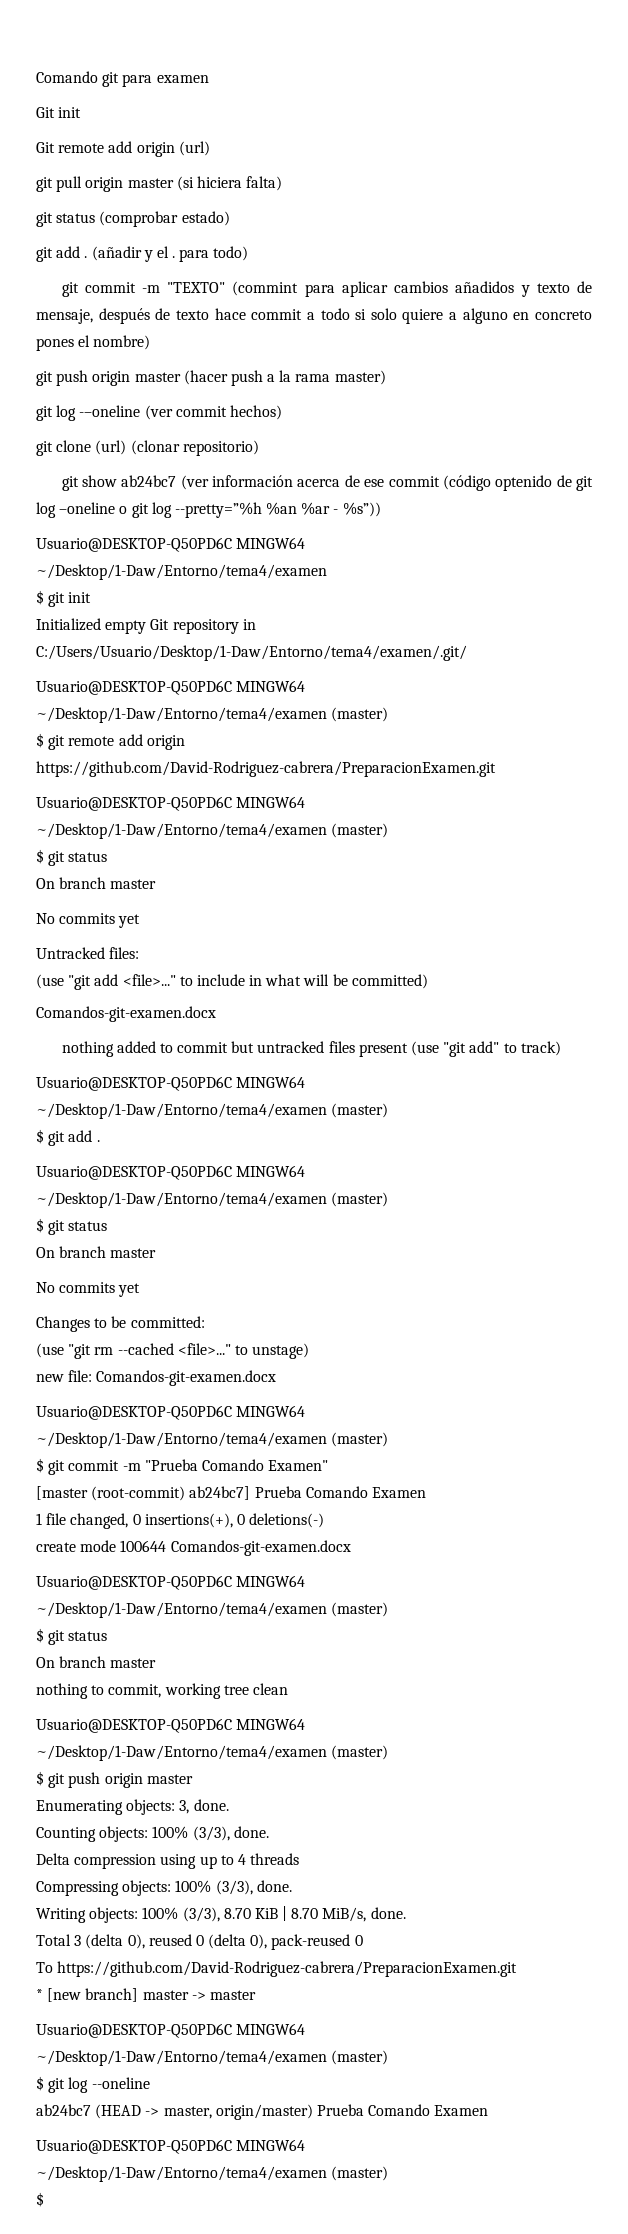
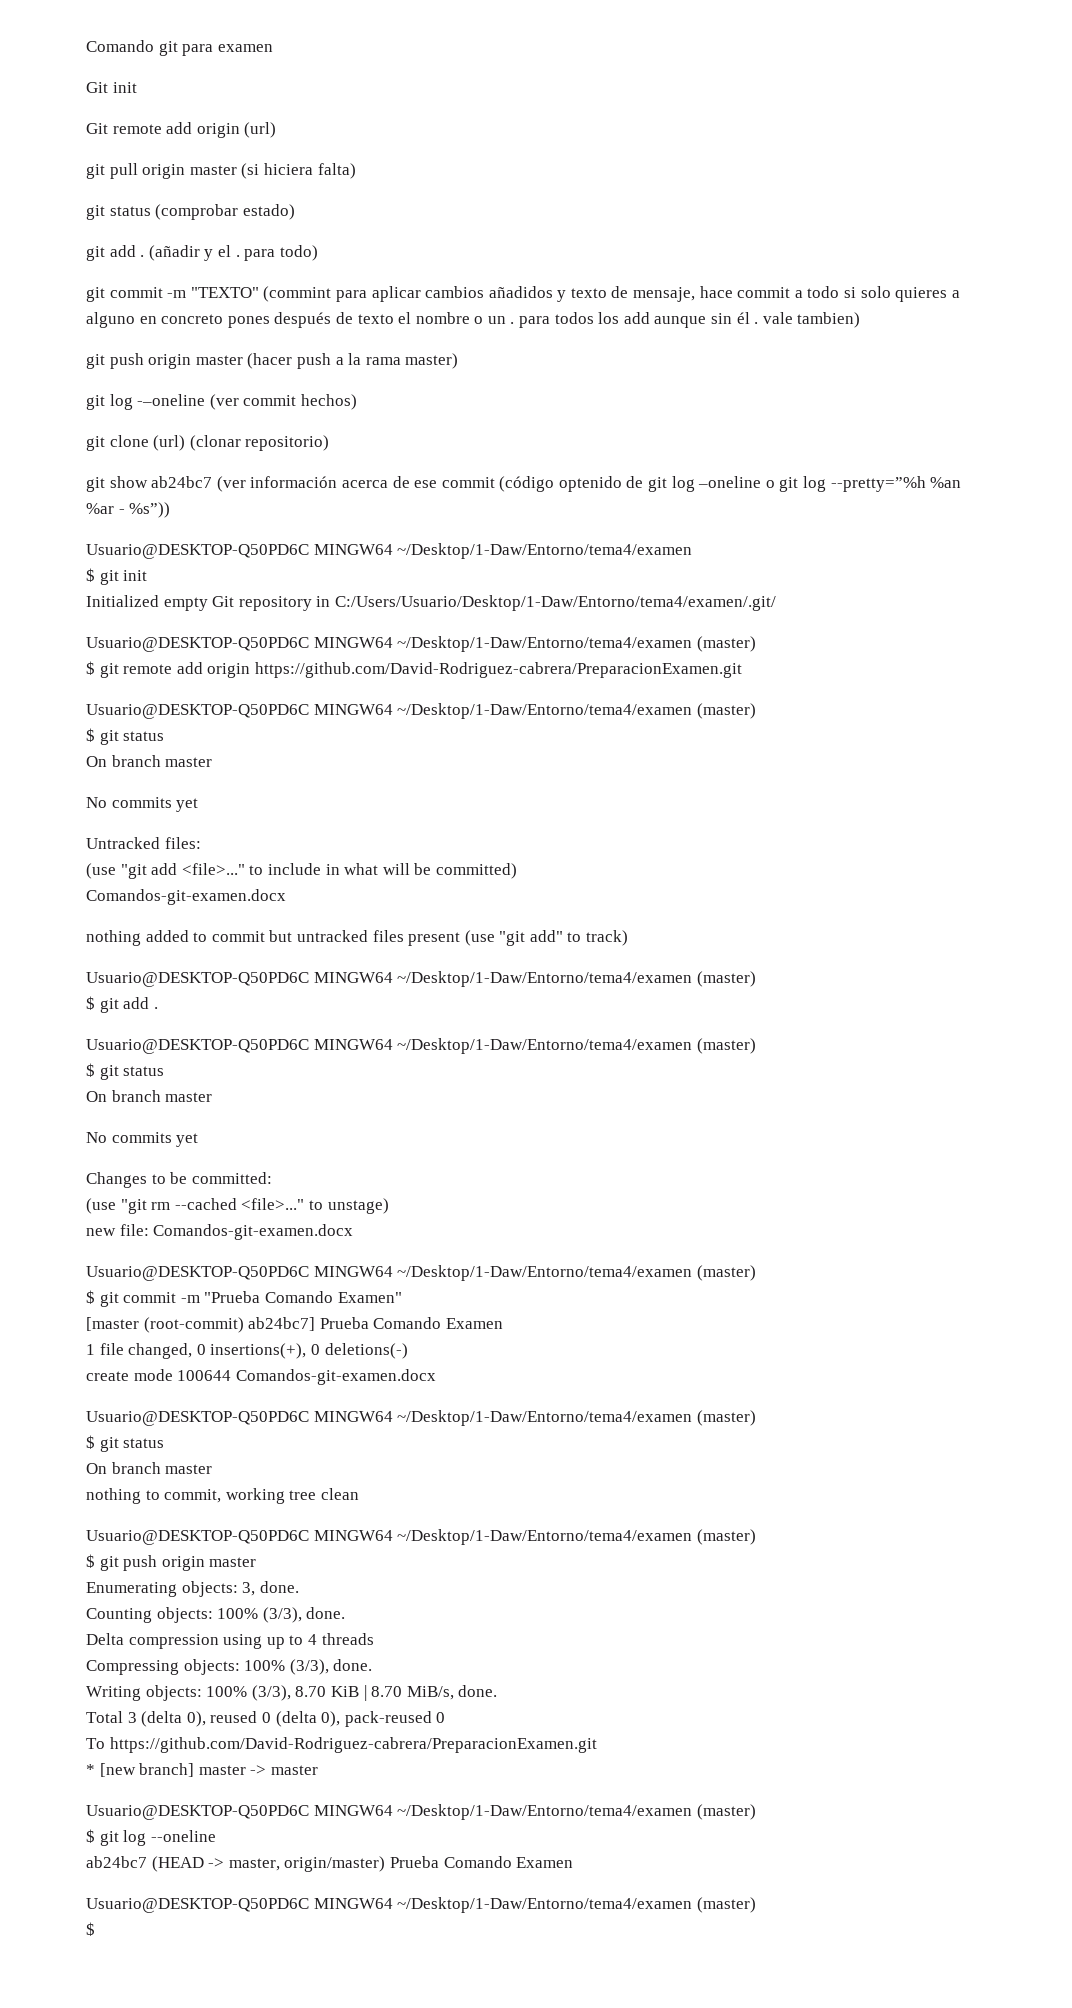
[98,308,209,324] después de texto -> (696, 294) none
[402,309,444,324] quiere -> [895,287,948,302] quieres
[78,335,151,350] el nombre) -> [274,312,861,328] después de texto el nombre o un . para todos los add aunque sin él . vale tambien)

